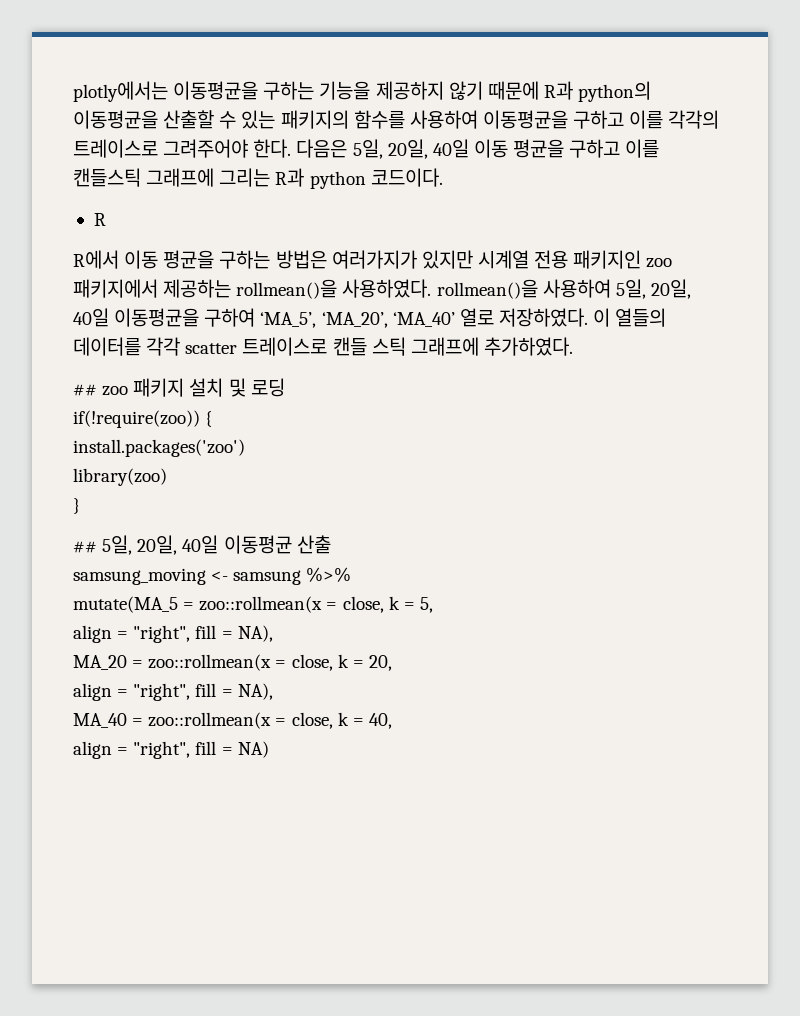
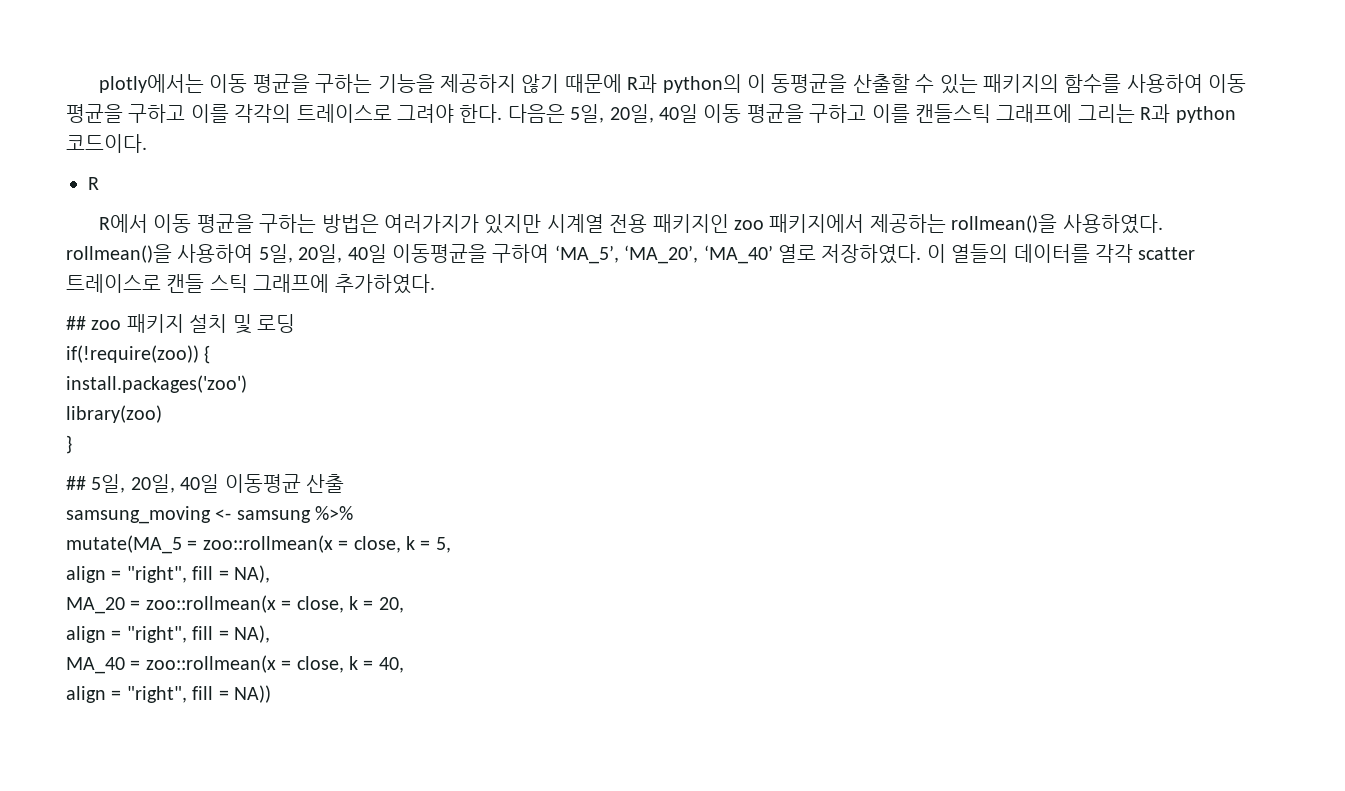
[173,81,259,100] 이동평균을 -> [209,74,310,93] 이동 평균을
[73,110,158,129] 이동평균을 -> [746,74,848,93] 이 동평균을
[482,110,568,129] 이동평균을 -> [1208,74,1247,93] [66,104,123,123] 이동 평균을
[163,139,249,158] 그려주어야 -> [397,104,454,123] 그려야
[237,741,269,758] NA) -> [234,685,271,703] NA))

